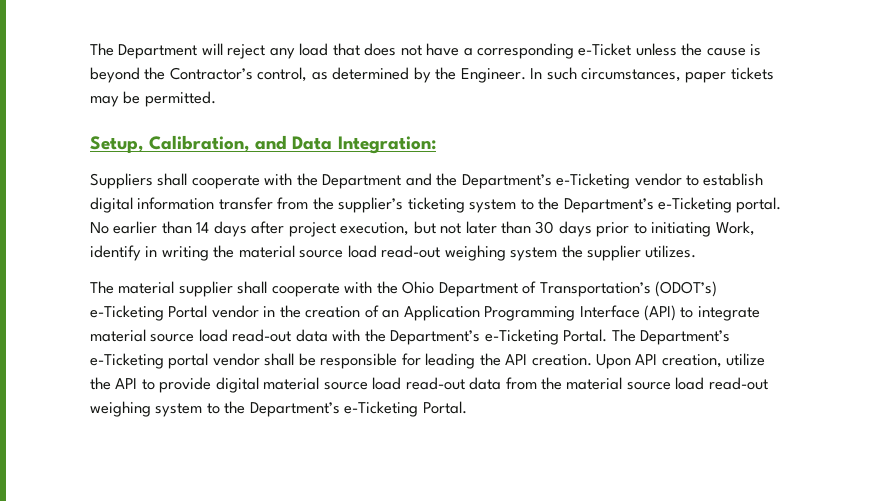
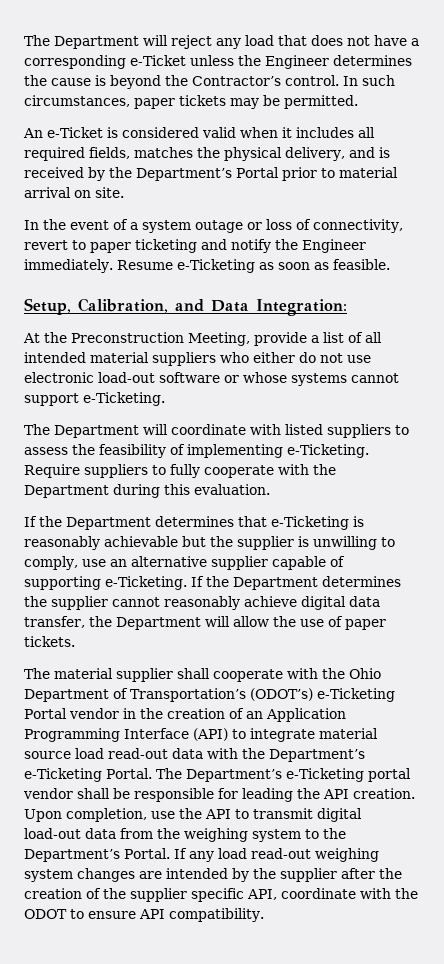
(703, 49) none -> [265,55,412,69] [24,75,47,86] Engineer determines the
[257,67,526,83] control, as determined by the Engineer. -> [285,75,339,86] control.
(216, 99) none -> [23,127,375,138] [24,147,390,161] [24,167,398,181] [24,187,124,198] [24,219,403,233] [24,239,366,253] [24,259,390,273] // An e-Ticket is considered valid when it includes all required fields, matches the physical delivery, and is received by the Department’s Portal prior to material arrival on site. // In the event of a system outage or loss of connectivity, revert to paper ticketing and notify the Engineer immediately. Resume e-Ticketing as soon as feasible.
[90,173,764,189] [90,197,782,213] [90,221,755,237] [90,245,697,261] Suppliers shall cooperate with the Department and the Department’s e-Ticketing vendor to establish digital information transfer from the supplier’s ticketing system to the Department’s e-Ticketing portal. No earlier than 14 days after project execution, but not later than 30 days prior to initiating Work, identify in writing the material source load read-out weighing system the supplier utilizes. -> [23,332,382,346] [24,352,371,366] [24,372,399,386] [24,392,165,406] [24,424,409,438] [24,444,369,458] [24,464,336,478] [24,484,270,498] [24,516,364,530] [24,536,395,550] [24,556,345,570] [24,576,401,590] [24,596,380,610] [24,616,386,630] [24,636,75,647] At the Preconstruction Meeting, provide a list of all intended material suppliers who either do not use electronic load-out software or whose systems cannot support e-Ticketing. // The Department will coordinate with listed suppliers to assess the feasibility of implementing e-Ticketing. Require suppliers to fully cooperate with the Department during this evaluation. // If the Department determines that e-Ticketing is reasonably achievable but the supplier is unwilling to comply, use an alternative supplier capable of supporting e-Ticketing. If the Department determines the supplier cannot reasonably achieve digital data transfer, the Department will allow the use of paper tickets.
[635,353,766,368] [90,377,768,393] API creation, utilize the API to provide digital material source load read-out data from the material source load read-out -> [66,808,362,822] [24,828,180,839] completion, use the API to transmit digital load-out data from the
[344,401,467,417] e-Ticketing Portal. -> [124,848,379,862] [24,868,402,882] [24,888,418,902] [24,908,264,922] Portal. If any load read-out weighing system changes are intended by the supplier after the creation of the supplier specific API, coordinate with the ODOT to ensure API compatibility.

